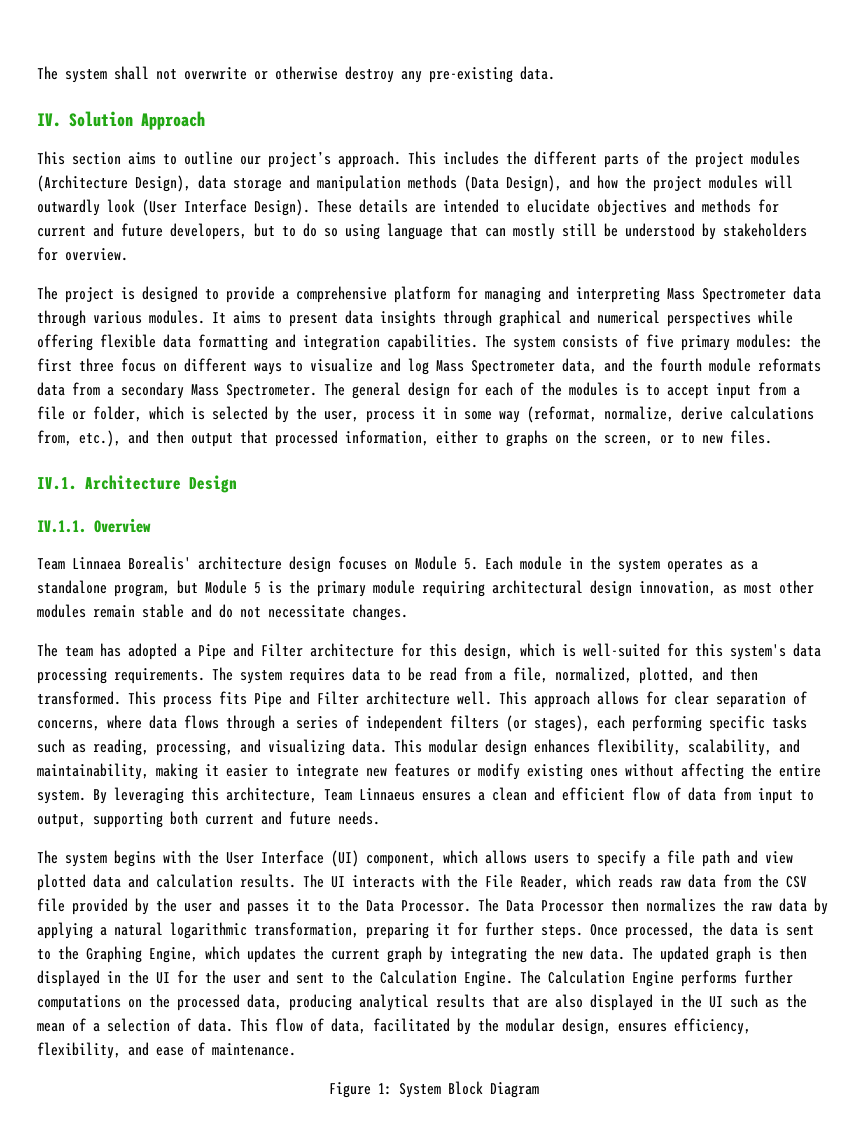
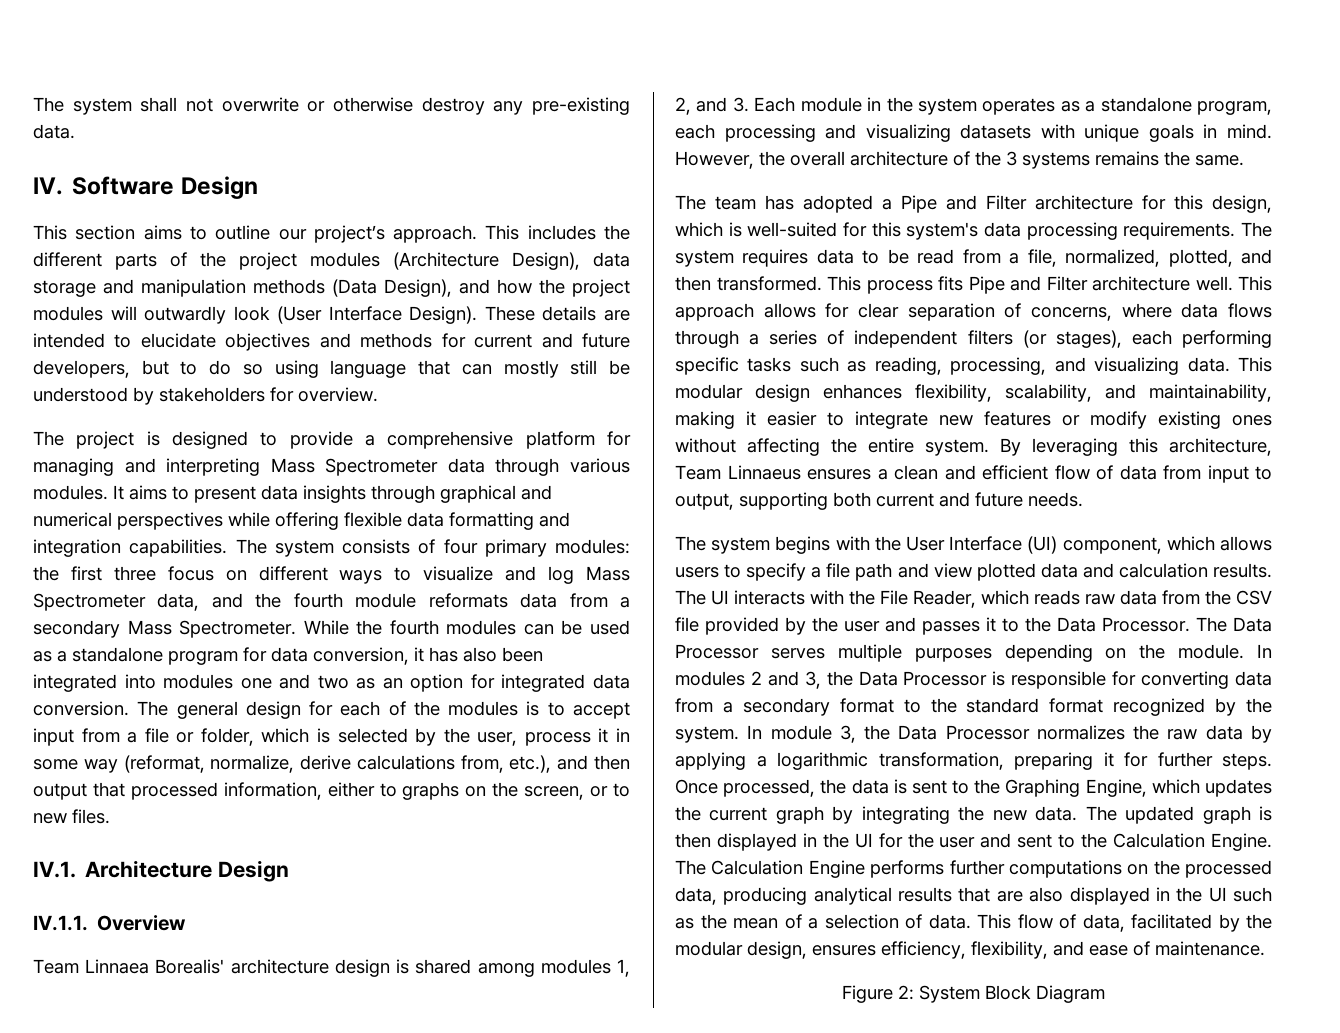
[68,111,205,130] Solution Approach -> [72,176,258,199] Software Design
[646,334,674,348] five -> [443,539,478,554] four
(317, 391) none -> [303,620,630,635] [33,647,543,665] [33,674,630,692] [33,701,129,716] While the fourth modules can be used as a standalone program for data conversion, it has also been integrated into modules one and two as an option for integrated data conversion.
[338,556,478,570] focuses on Module 5. -> [396,959,630,977] [675,97,749,115] is shared among modules 1, 2, and 3.
[177,580,814,597] [37,604,408,621] but Module 5 is the primary module requiring architectural design innovation, as most other modules remain stable and do not necessitate changes. -> [675,124,1272,142] [675,151,1244,169] each processing and visualizing datasets with unique goals in mind. However, the overall architecture of the 3 systems remains the same.
[611,898,639,912] then -> [770,644,1272,662] [675,671,1272,689] [675,698,1272,716] [675,725,1030,743] serves multiple purposes depending on the module. In modules 2 and 3, the Data Processor is responsible for converting data from a secondary format to the standard format recognized by the system. In module 3, the Data Processor
[114,922,163,936] natural -> (767, 761) none
[377,1083,392,1095] 1: -> [898,985,914,1000] 2:

